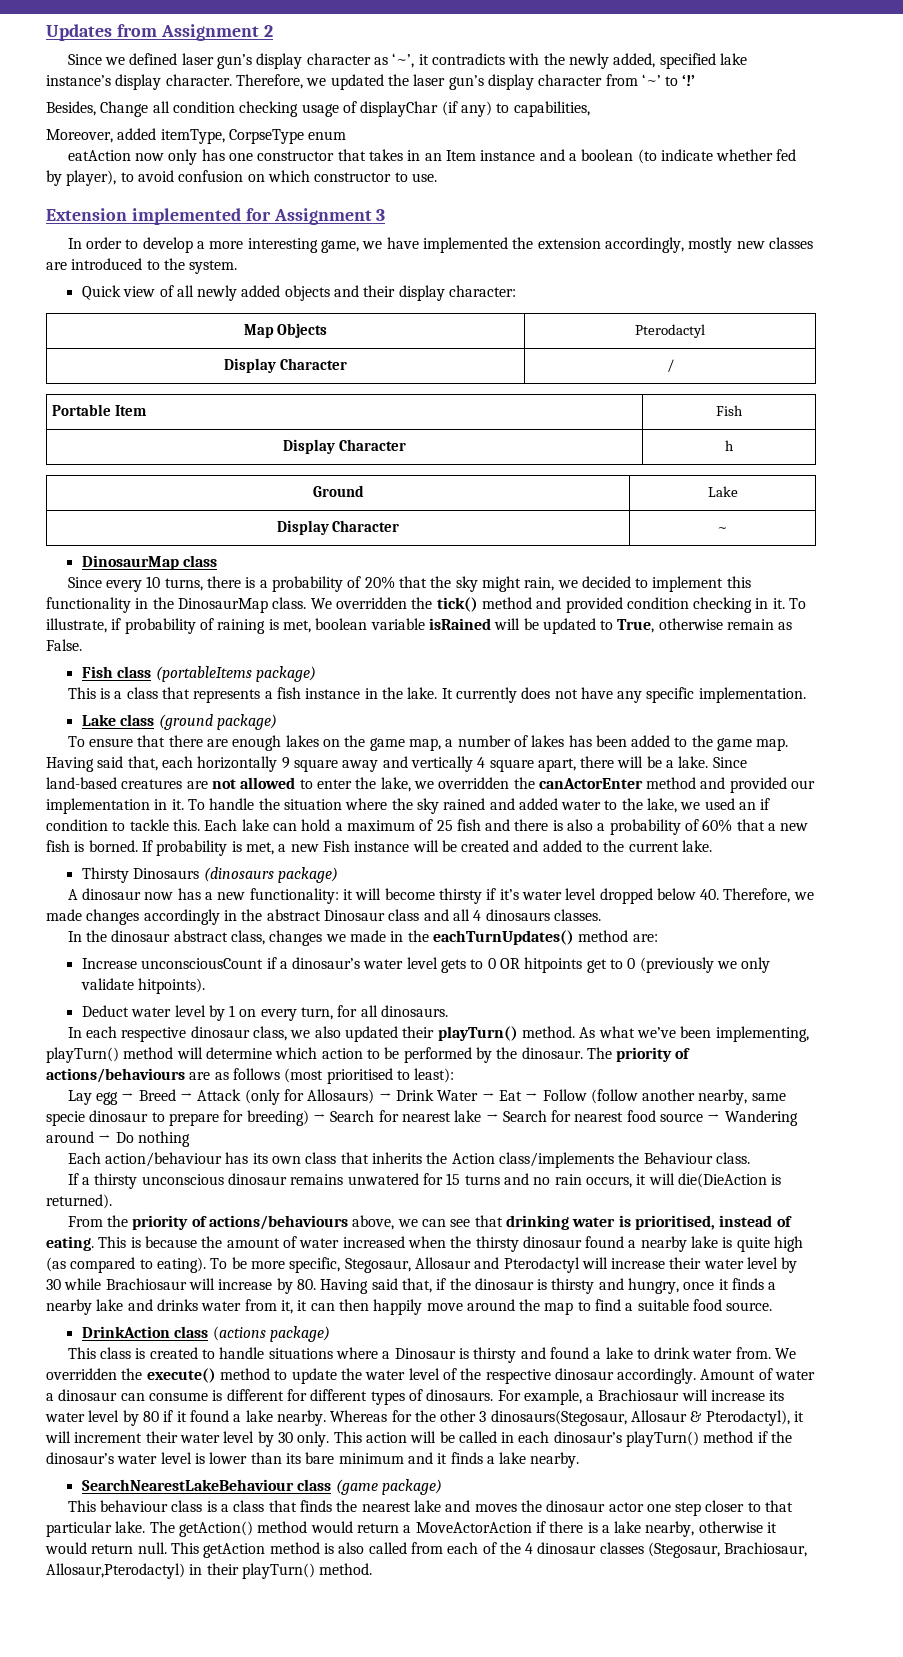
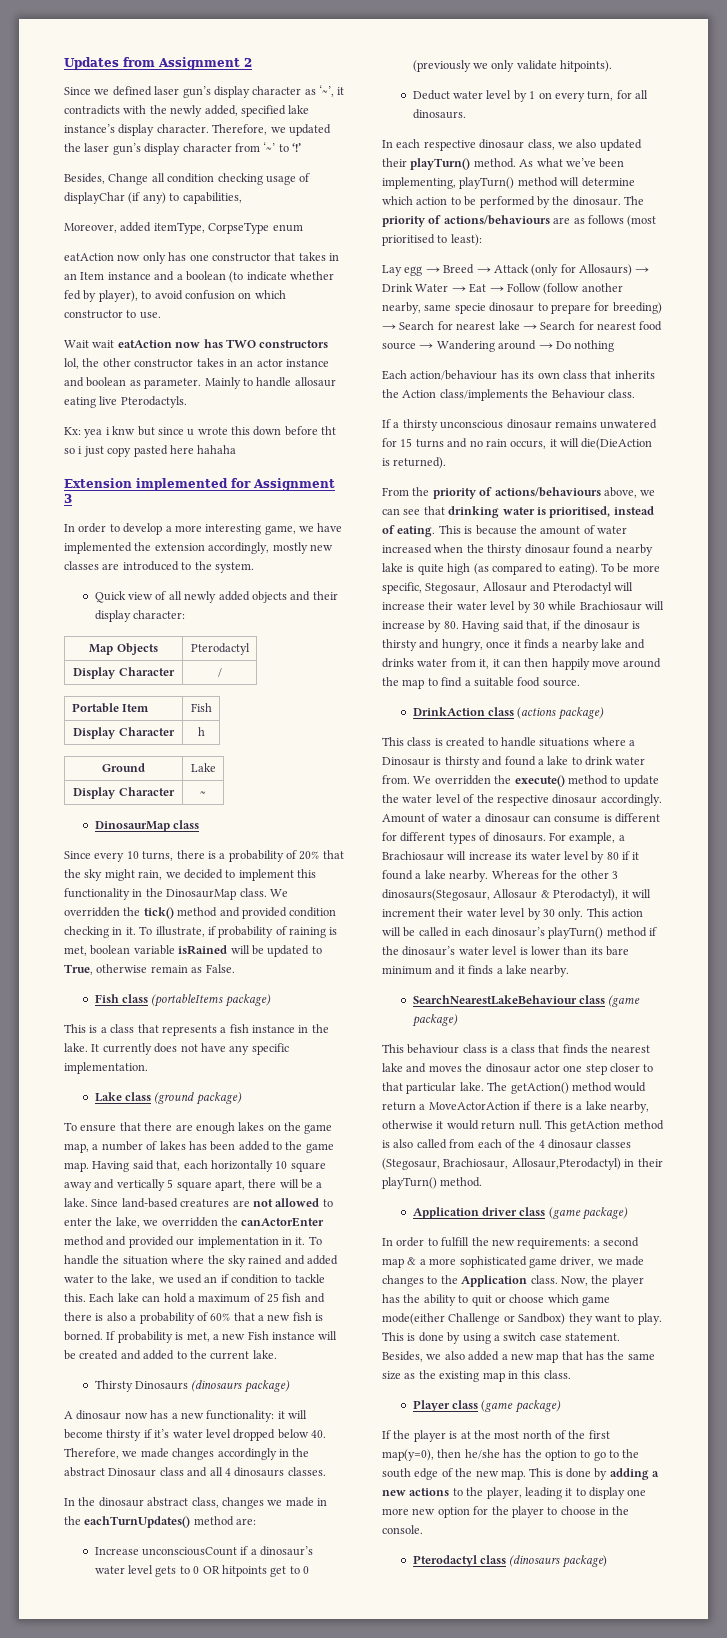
(437, 177) none -> [64,339,329,348] [64,358,329,369] [64,377,336,389] [64,396,187,408] [64,426,337,438] [64,445,237,457] // Wait wait eatAction now has TWO constructors lol, the other constructor takes in an actor instance and boolean as parameter. Mainly to handle allosaur eating live Pterodactyls. // Kx: yea i knw but since u wrote this down before tht so i just copy pasted here hahaha
[281,757,290,769] 9 -> [275,1161,288,1169] 10
[477,757,486,768] 4 -> [167,1179,174,1188] 5
(373, 1569) none -> [412,1207,629,1220] [382,1237,639,1249] [382,1256,644,1268] [382,1275,644,1287] [382,1294,610,1306] [382,1313,662,1325] [382,1332,620,1344] [382,1351,655,1363] [382,1370,571,1382] [412,1400,561,1413] [382,1430,610,1442] [382,1449,640,1461] [382,1468,660,1480] [382,1487,647,1499] [382,1506,630,1518] [382,1525,423,1534] [412,1555,607,1568] // Application driver class (game package) // In order to fulfill the new requirements: a second map & a more sophisticated game driver, we made changes to the Application class. Now, the player has the ability to quit or choose which game mode(either Challenge or Sandbox) they want to play. This is done by using a switch case statement. Besides, we also added a new map that has the same size as the existing map in this class. // Player class (game package) // If the player is at the most north of the first map(y=0), then he/she has the option to go to the south edge of the new map. This is done by adding a new actions to the player, leading it to display one more new option for the player to choose in the console. // Pterodactyl class (dinosaurs package)

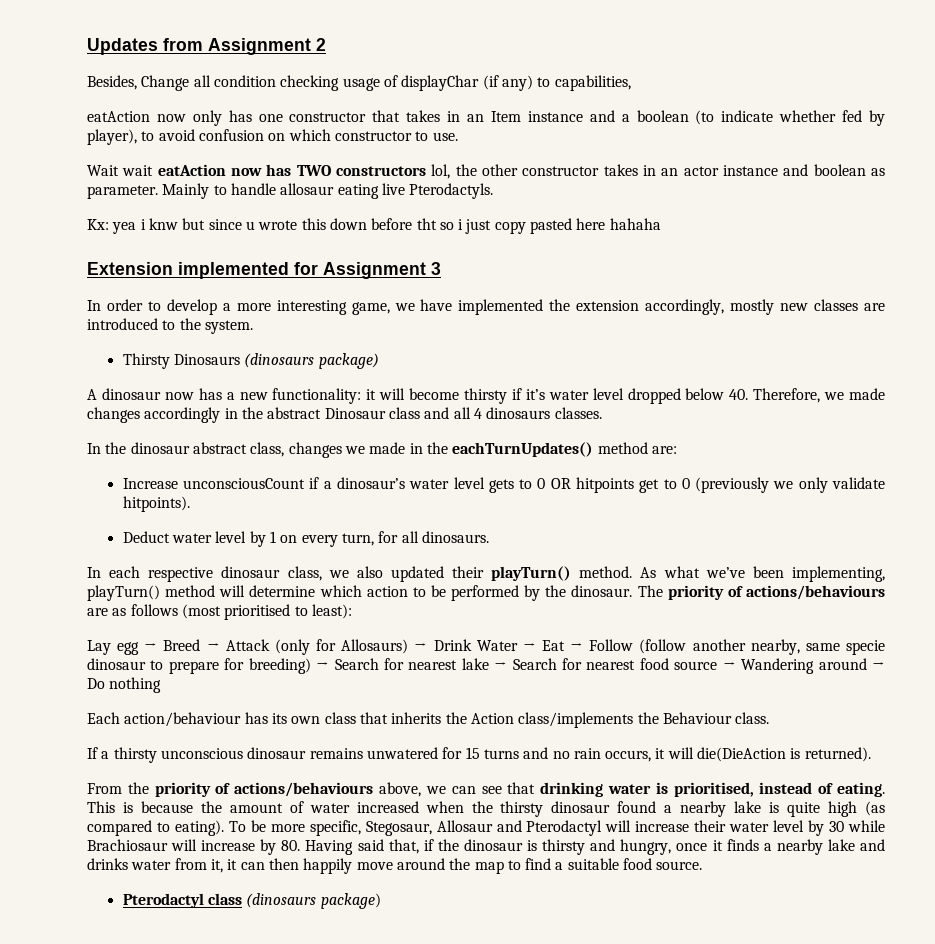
[64,85,345,98] [64,105,310,117] [64,124,331,136] [64,142,301,155] // Since we defined laser gun’s display character as ‘~’, it contradicts with the newly added, specified lake instance’s display character. Therefore, we updated the laser gun’s display character from ‘~’ to ‘!’ -> (326, 44) none
[64,222,303,234] // Moreover, added itemType, CorpseType enum -> (631, 83) none
[94,591,338,603] [94,610,186,622] [89,643,158,655] [190,643,250,655] [73,667,175,679] [217,668,222,677] [71,703,150,713] [190,703,212,712] [73,727,175,739] [197,727,205,736] [102,763,145,772] [190,763,216,772] [73,787,175,799] [199,791,206,796] [94,820,200,832] [64,850,344,862] [64,869,316,881] [64,888,288,900] [64,907,337,919] [64,926,338,938] [64,945,322,957] [64,964,235,975] [94,994,271,1007] [64,1024,329,1036] [64,1043,289,1055] [64,1062,148,1074] [94,1092,242,1105] [64,1122,333,1134] [64,1141,334,1153] [64,1160,326,1172] [64,1179,323,1191] [64,1198,333,1208] [64,1217,325,1228] [64,1236,322,1248] [64,1255,338,1267] [64,1274,325,1285] [64,1293,325,1303] [64,1312,324,1324] [64,1331,338,1343] [64,1350,277,1360] // Quick view of all newly added objects and their display character: // Map Objects | Pterodactyl // Display Character | / // Portable Item | Fish // Display Character | h // Ground | Lake // Display Character | ~ // DinosaurMap class // Since every 10 turns, there is a probability of 20% that the sky might rain, we decided to implement this functionality in the DinosaurMap class. We overridden the tick() method and provided condition checking in it. To illustrate, if probability of raining is met, boolean variable isRained will be updated to True, otherwise remain as False. // Fish class (portableItems package) // This is a class that represents a fish instance in the lake. It currently does not have any specific implementation. // Lake class (ground package) // To ensure that there are enough lakes on the game map, a number of lakes has been added to the game map. Having said that, each horizontally 10 square away and vertically 5 square apart, there will be a lake. Since land-based creatures are not allowed to enter the lake, we overridden the canActorEnter method and provided our implementation in it. To handle the situation where the sky rained and added water to the lake, we used an if condition to tackle this. Each lake can hold a maximum of 25 fish and there is also a probability of 60% that a new fish is borned. If probability is met, a new Fish instance will be created and added to the current lake. -> (253, 327) none
[412,707,604,720] [382,737,635,747] [382,756,646,768] [382,775,659,787] [382,794,662,806] [382,813,660,823] [382,832,625,844] [382,851,640,863] [382,870,618,882] [382,889,651,901] [382,908,643,920] [382,927,657,939] [382,946,629,956] [382,965,570,977] [412,995,641,1007] [411,1014,458,1027] [382,1044,651,1054] [382,1063,654,1075] [382,1082,647,1094] [382,1101,649,1113] [382,1120,664,1132] [382,1139,632,1149] [382,1158,663,1170] [382,1177,483,1189] [412,1207,629,1220] [382,1237,639,1249] [382,1256,644,1268] [382,1275,644,1287] [382,1294,610,1306] [382,1313,662,1325] [382,1332,620,1344] [382,1351,655,1363] [382,1370,571,1382] [412,1400,561,1413] [382,1430,610,1442] [382,1449,640,1461] [382,1468,660,1480] [382,1487,647,1499] [382,1506,630,1518] [382,1525,423,1534] // DrinkAction class (actions package) // This class is created to handle situations where a Dinosaur is thirsty and found a lake to drink water from. We overridden the execute() method to update the water level of the respective dinosaur accordingly. Amount of water a dinosaur can consume is different for different types of dinosaurs. For example, a Brachiosaur will increase its water level by 80 if it found a lake nearby. Whereas for the other 3 dinosaurs(Stegosaur, Allosaur & Pterodactyl), it will increment their water level by 30 only. This action will be called in each dinosaur’s playTurn() method if the dinosaur’s water level is lower than its bare minimum and it finds a lake nearby. // SearchNearestLakeBehaviour class (game package) // This behaviour class is a class that finds the nearest lake and moves the dinosaur actor one step closer to that particular lake. The getAction() method would return a MoveActorAction if there is a lake nearby, otherwise it would return null. This getAction method is also called from each of the 4 dinosaur classes (Stegosaur, Brachiosaur, Allosaur,Pterodactyl) in their playTurn() method. // Application driver class (game package) // In order to fulfill the new requirements: a second map & a more sophisticated game driver, we made changes to the Application class. Now, the player has the ability to quit or choose which game mode(either Challenge or Sandbox) they want to play. This is done by using a switch case statement. Besides, we also added a new map that has the same size as the existing map in this class. // Player class (game package) // If the player is at the most north of the first map(y=0), then he/she has the option to go to the south edge of the new map. This is done by adding a new actions to the player, leading it to display one more new option for the player to choose in the console. -> (703, 865) none

